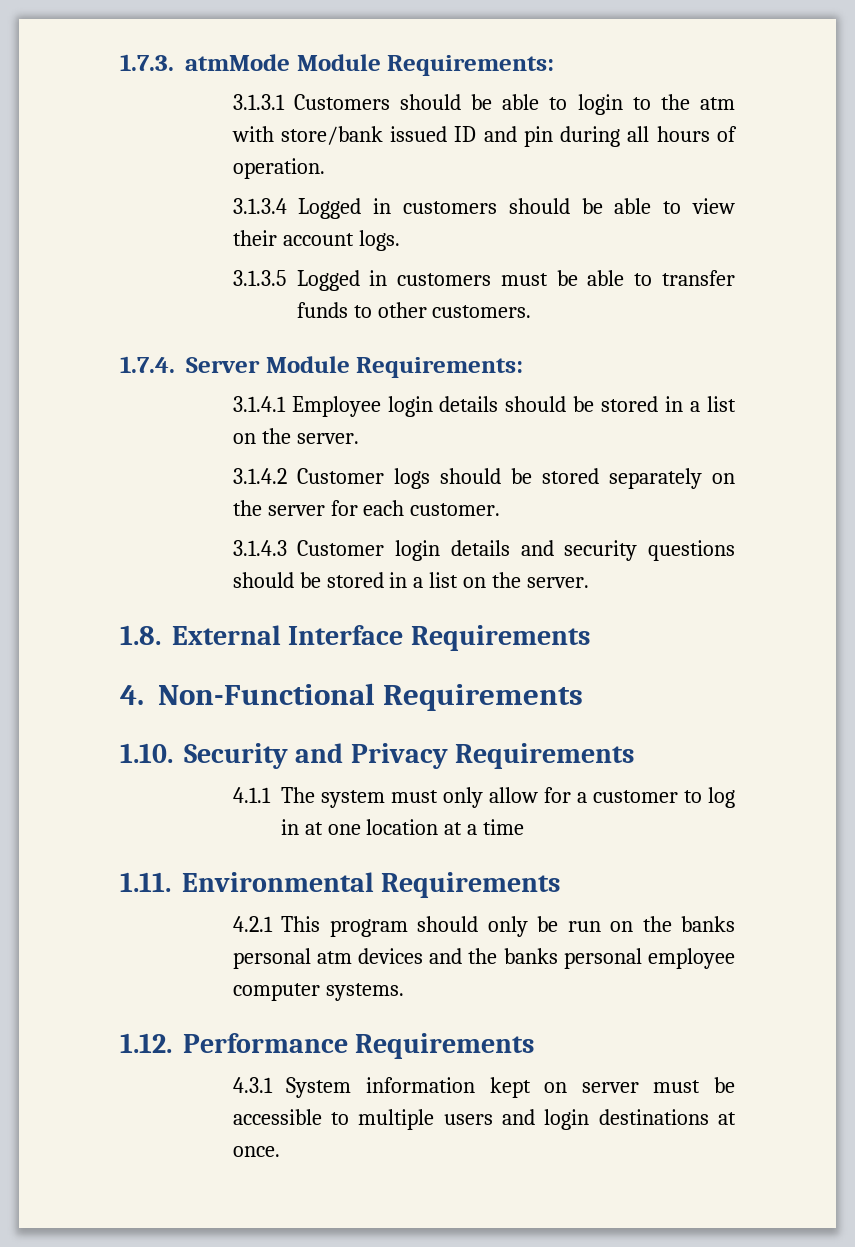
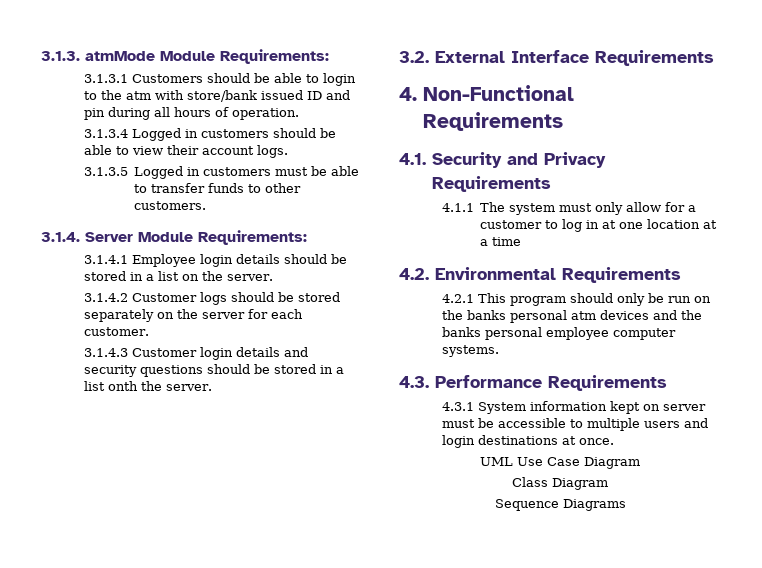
[120,54,174,71] 1.7.3. -> [41,51,80,61] 3.1.3.
[120,356,175,373] 1.7.4. -> [41,232,80,242] 3.1.4.
[463,572,590,588] [120,625,161,645] on the server. // 1.8. -> [107,381,212,391] [399,51,429,63] onth the server. // 3.2.
[120,743,173,763] 1.10. -> [399,153,426,165] 4.1.
[120,872,171,892] 1.11. -> [399,268,429,280] 4.2.
[120,1033,172,1053] 1.12. -> [399,376,429,388] 4.3.
(280, 1151) none -> [480,457,640,469] [512,477,608,490] [494,499,626,511] // UML Use Case Diagram // Class Diagram // Sequence Diagrams

